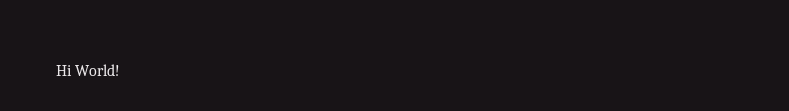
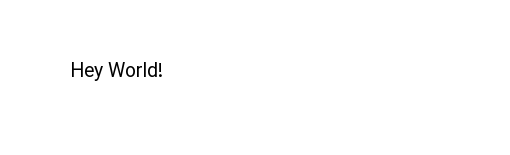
[56,65,72,76] Hi -> [70,62,103,81] Hey

